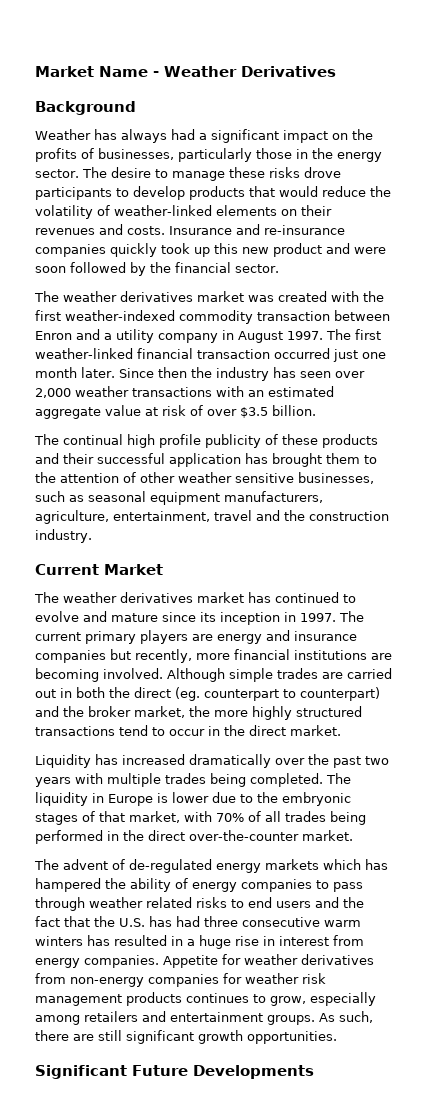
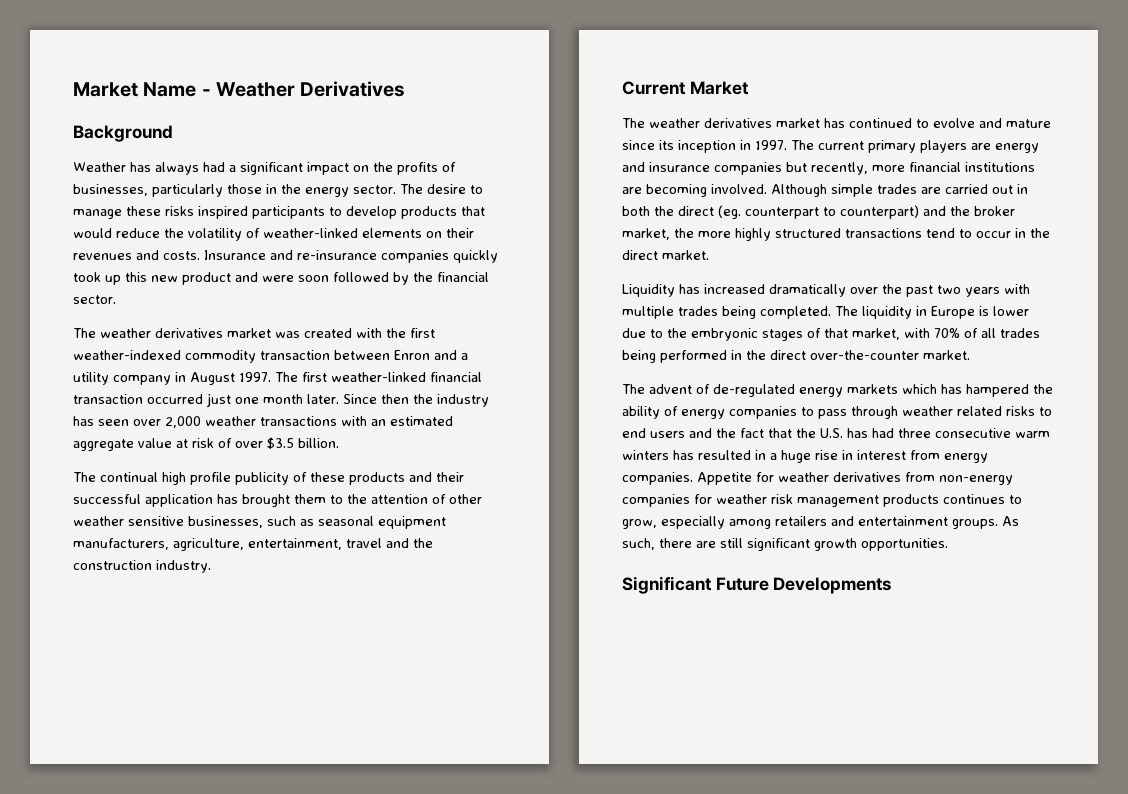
[303,167,341,178] drove -> [198,206,248,219] inspired

